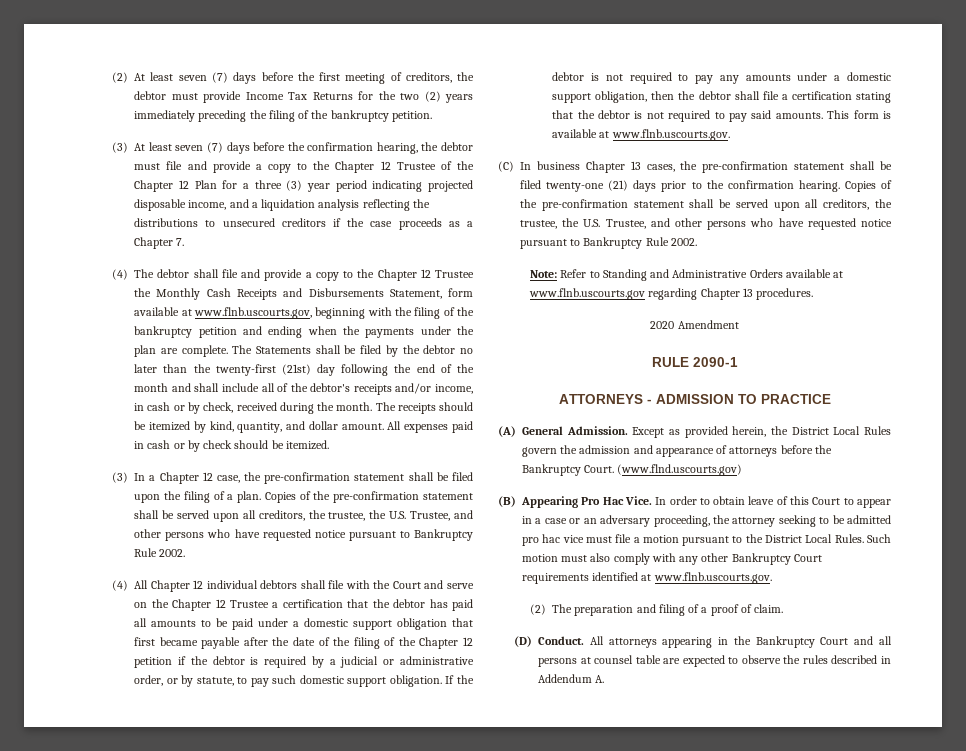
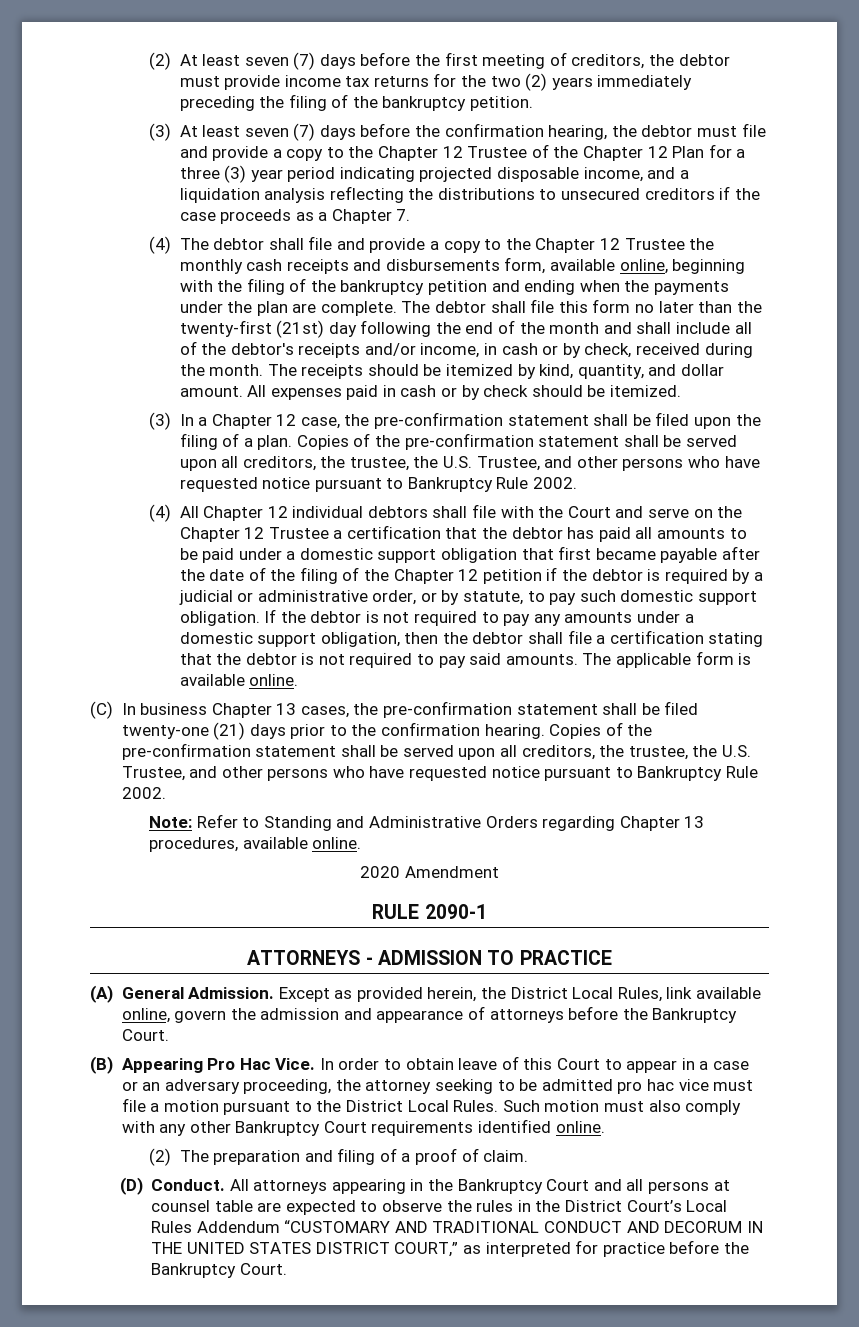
[245,92,353,100] Income Tax Returns -> [284,75,429,87] income tax returns
[156,288,473,300] [134,307,312,319] Monthly Cash Receipts and Disbursements Statement, form available at www.flnb.uscourts.gov, -> [179,257,668,274] monthly cash receipts and disbursements form, available online,
[256,345,456,357] Statements shall be filed by the debtor -> [435,299,631,313] debtor shall file this form
[827,110,850,119] This -> [582,653,691,668] The applicable
[599,129,730,141] at www.flnb.uscourts.gov. -> [249,674,299,686] online.
[785,269,844,278] [529,288,814,300] available at www.flnb.uscourts.gov regarding Chapter 13 procedures. -> [542,816,705,831] [149,837,362,852] regarding Chapter 13 procedures, available online.
[864,426,891,435] Rules -> [617,987,761,1002] [121,1008,170,1023] Rules, link available online,
[617,464,743,476] (www.flnd.uscourts.gov) -> (169, 1035) none
[641,572,772,584] at www.flnb.uscourts.gov. -> [555,1121,605,1133] online.
[831,655,891,664] [538,674,605,683] described in Addendum A. -> [517,1200,728,1212] [151,1220,763,1233] [151,1240,749,1257] [151,1263,287,1278] in the District Court’s Local Rules Addendum “CUSTOMARY AND TRADITIONAL CONDUCT AND DECORUM IN THE UNITED STATES DISTRICT COURT,” as interpreted for practice before the Bankruptcy Court.

